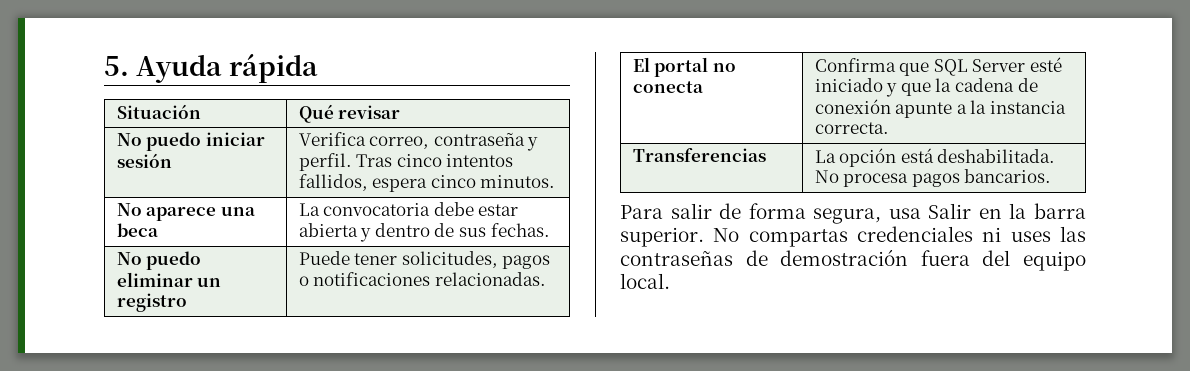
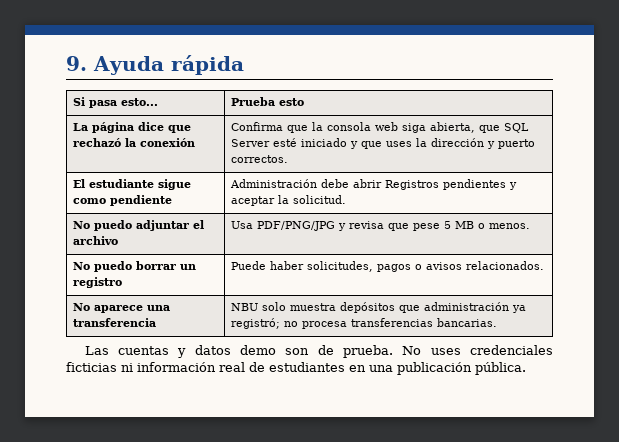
[104,56,129,76] 5. -> [66,56,87,71] 9.
[116,104,201,119] [298,104,401,123] [116,132,265,151] [116,153,172,168] [298,132,539,151] [298,153,514,171] [298,174,556,192] [116,203,255,221] [116,223,158,237] [298,202,519,216] [298,223,550,242] [116,251,202,270] [116,272,222,287] [116,293,187,312] [298,251,551,269] [298,272,546,286] [632,57,736,77] [632,81,703,93] [814,58,896,72] Situación | Qué revisar // No puedo iniciar sesión | Verifica correo, contraseña y perfil. Tras cinco intentos fallidos, espera cinco minutos. // No aparece una beca | La convocatoria debe estar abierta y dentro de sus fechas. // No puedo eliminar un registro | Puede tener solicitudes, pagos o notificaciones relacionadas. // El portal no conecta | Confirma -> [73,97,159,108] [231,97,305,106] [73,122,192,133] [73,138,196,147] [231,122,476,133] Si pasa esto... | Prueba esto // La página dice que rechazó la conexión | Confirma que la consola web siga abierta,
[935,78,1038,92] [814,99,1066,118] [814,122,889,134] [632,148,766,162] [814,148,1056,167] [814,169,1052,187] [620,203,1086,224] [620,226,1086,247] [620,249,1086,271] [620,273,670,289] la cadena de conexión apunte a la instancia correcta. // Transferencias | La opción está deshabilitada. No procesa pagos bancarios. // Para salir de forma segura, usa Salir en la barra superior. No compartas credenciales ni uses las contraseñas de demostración fuera del equipo local. -> [386,138,536,149] [231,155,289,163] [73,179,192,190] [73,195,173,206] [230,179,518,190] [231,195,347,206] [73,220,205,231] [73,236,119,245] [231,221,531,231] [73,261,197,272] [73,277,123,288] [231,261,545,272] [73,303,171,313] [73,318,157,327] [231,302,527,313] [231,318,498,329] [84,345,553,358] [66,362,526,375] uses la dirección y puerto correctos. // El estudiante sigue como pendiente | Administración debe abrir Registros pendientes y aceptar la solicitud. // No puedo adjuntar el archivo | Usa PDF/PNG/JPG y revisa que pese 5 MB o menos. // No puedo borrar un registro | Puede haber solicitudes, pagos o avisos relacionados. // No aparece una transferencia | NBU solo muestra depósitos que administración ya registró; no procesa transferencias bancarias. // Las cuentas y datos demo son de prueba. No uses credenciales ficticias ni información real de estudiantes en una publicación pública.

